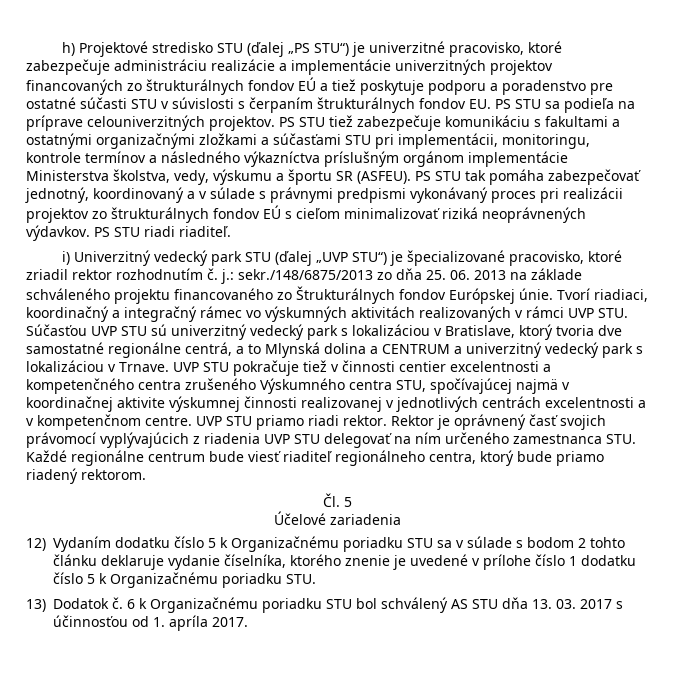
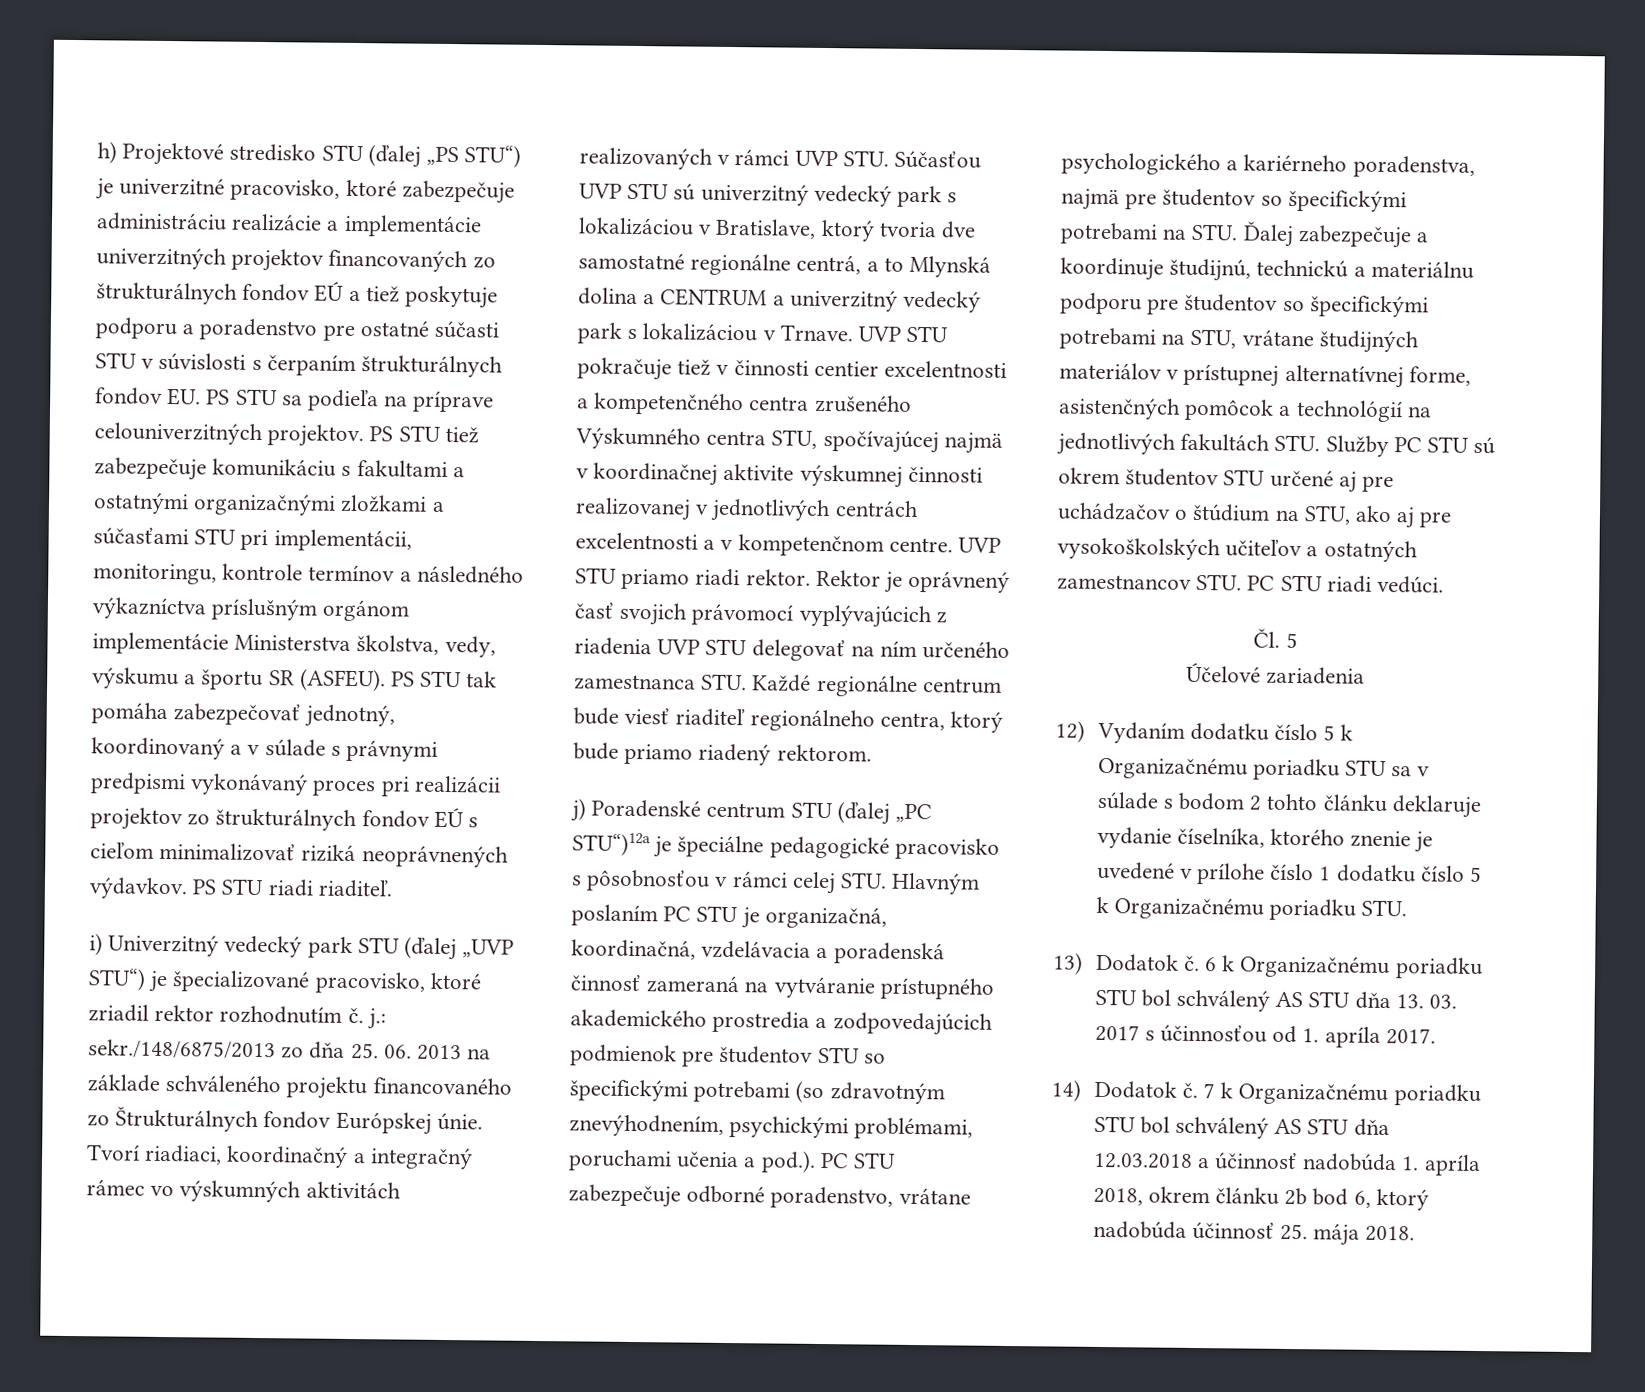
(146, 474) none -> [570,798,933,825] [572,832,1000,860] [571,869,981,895] [571,904,887,929] [571,939,945,965] [570,974,994,1000] [570,1009,993,1036] [570,1044,886,1067] [569,1079,945,1105] [569,1114,974,1140] [568,1149,897,1173] [568,1184,971,1209] [1061,152,1475,178] [1061,188,1407,213] [1060,221,1429,249] [1060,257,1474,282] [1060,292,1429,318] [1059,327,1419,354] [1059,362,1471,389] [1058,397,1432,423] [1056,432,1496,458] [1058,467,1395,493] [1057,502,1452,529] [1057,537,1418,563] [1057,573,1445,594] // j) Poradenské centrum STU (ďalej „PC STU“)12a je špeciálne pedagogické pracovisko s pôsobnosťou v rámci celej STU. Hlavným poslaním PC STU je organizačná, koordinačná, vzdelávacia a poradenská činnosť zameraná na vytváranie prístupného akademického prostredia a zodpovedajúcich podmienok pre študentov STU so špecifickými potrebami (so zdravotným znevýhodnením, psychickými problémami, poruchami učenia a pod.). PC STU zabezpečuje odborné poradenstvo, vrátane psychologického a kariérneho poradenstva, najmä pre študentov so špecifickými potrebami na STU. Ďalej zabezpečuje a koordinuje študijnú, technickú a materiálnu podporu pre študentov so špecifickými potrebami na STU, vrátane študijných materiálov v prístupnej alternatívnej forme, asistenčných pomôcok a technológií na jednotlivých fakultách STU. Služby PC STU sú okrem študentov STU určené aj pre uchádzačov o štúdium na STU, ako aj pre vysokoškolských učiteľov a ostatných zamestnancov STU. PC STU riadi vedúci.
(248, 622) none -> [1051,1079,1481,1107] [1093,1115,1390,1139] [1092,1152,1481,1177] [1092,1186,1429,1211] [1092,1220,1416,1246] // 14) Dodatok č. 7 k Organizačnému poriadku STU bol schválený AS STU dňa 12.03.2018 a účinnosť nadobúda 1. apríla 2018, okrem článku 2b bod 6, ktorý nadobúda účinnosť 25. mája 2018.

